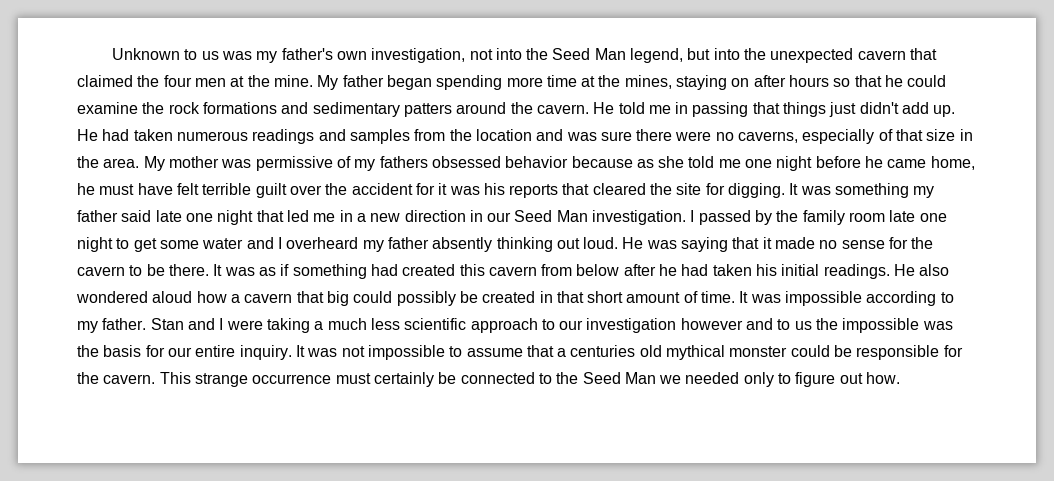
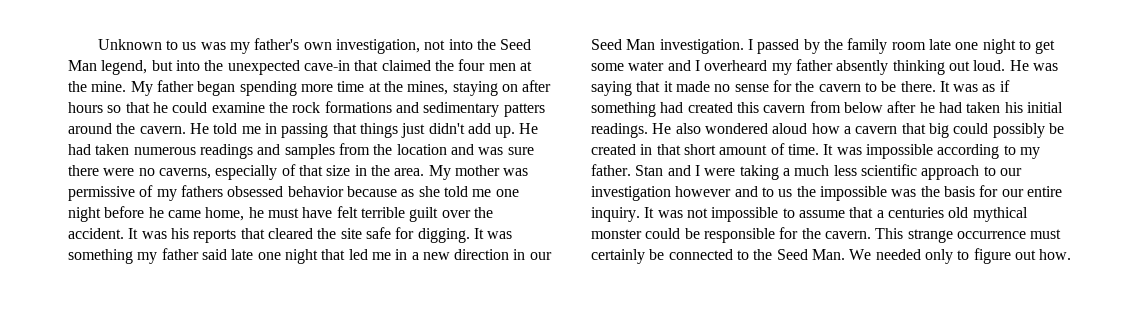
[857,50,906,60] cavern -> [303,60,350,71] cave-in
[351,183,448,195] accident for it -> [68,228,139,239] accident. It
(702, 189) none -> [365,227,391,239] safe
[624,372,682,384] Man we -> [811,249,872,260] Man. We

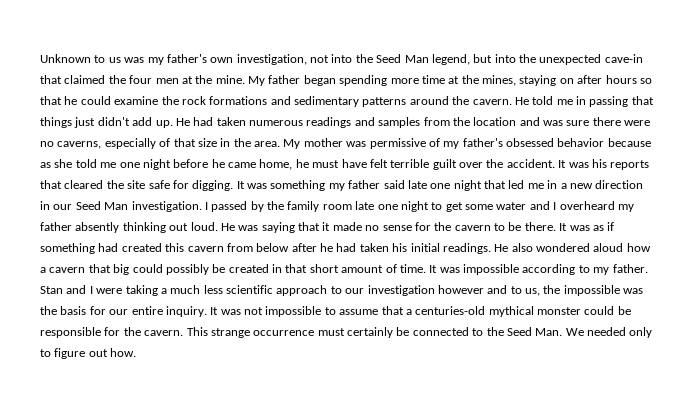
[503,103,545,117] patters -> [362,97,407,107] patterns
[180,185,223,197] fathers -> [462,138,503,147] father's
[778,189,793,197] us -> [525,288,540,296] us,
[887,207,969,218] centuries old -> [415,306,486,315] centuries-old

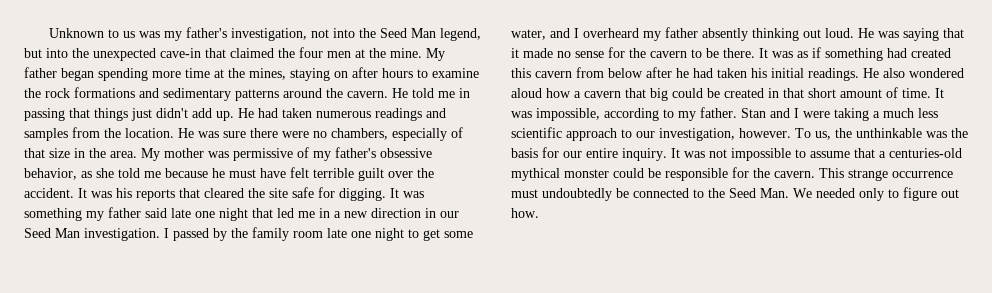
[210,57,234,63] own -> (227, 32) none
[639,78,652,84] [40,96,111,105] so that he could -> [417,69,428,78] to
[473,117,540,126] location and -> [125,128,194,138] location. He
[57,141,102,149] caverns, -> [331,128,388,140] chambers,
[506,138,651,147] obsessed behavior because -> [380,148,432,158] [24,168,77,180] obsessive behavior,
[119,159,293,170] one night before he came home, -> [165,168,208,178] because
[496,202,527,210] water -> [511,29,546,40] water,
[165,264,209,275] possibly -> (703, 93) none
[463,264,519,275] impossible -> [536,108,600,121] impossible,
[367,285,522,296] investigation however and to -> [659,128,811,141] investigation, however. To
[563,285,620,296] impossible -> [856,128,922,138] unthinkable
[347,327,393,338] certainly -> [542,188,612,201] undoubtedly

